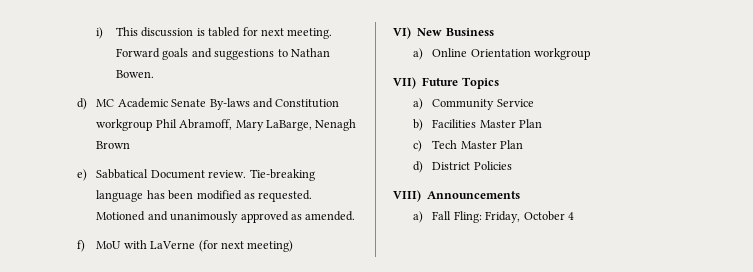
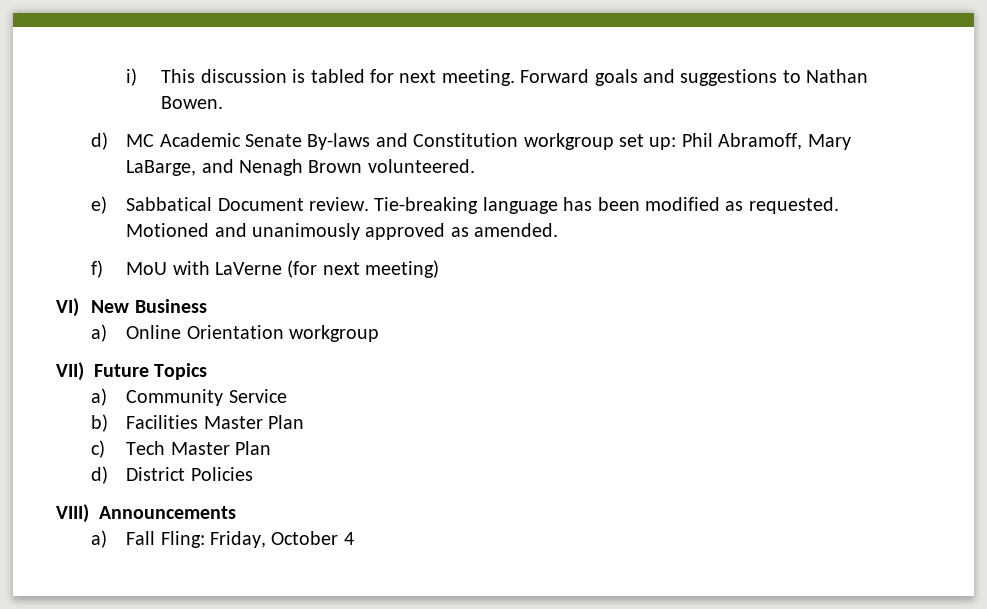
(153, 125) none -> [619,134,677,150] set up:
(312, 125) none -> [201,159,234,173] and
(131, 145) none -> [367,159,475,173] volunteered.

